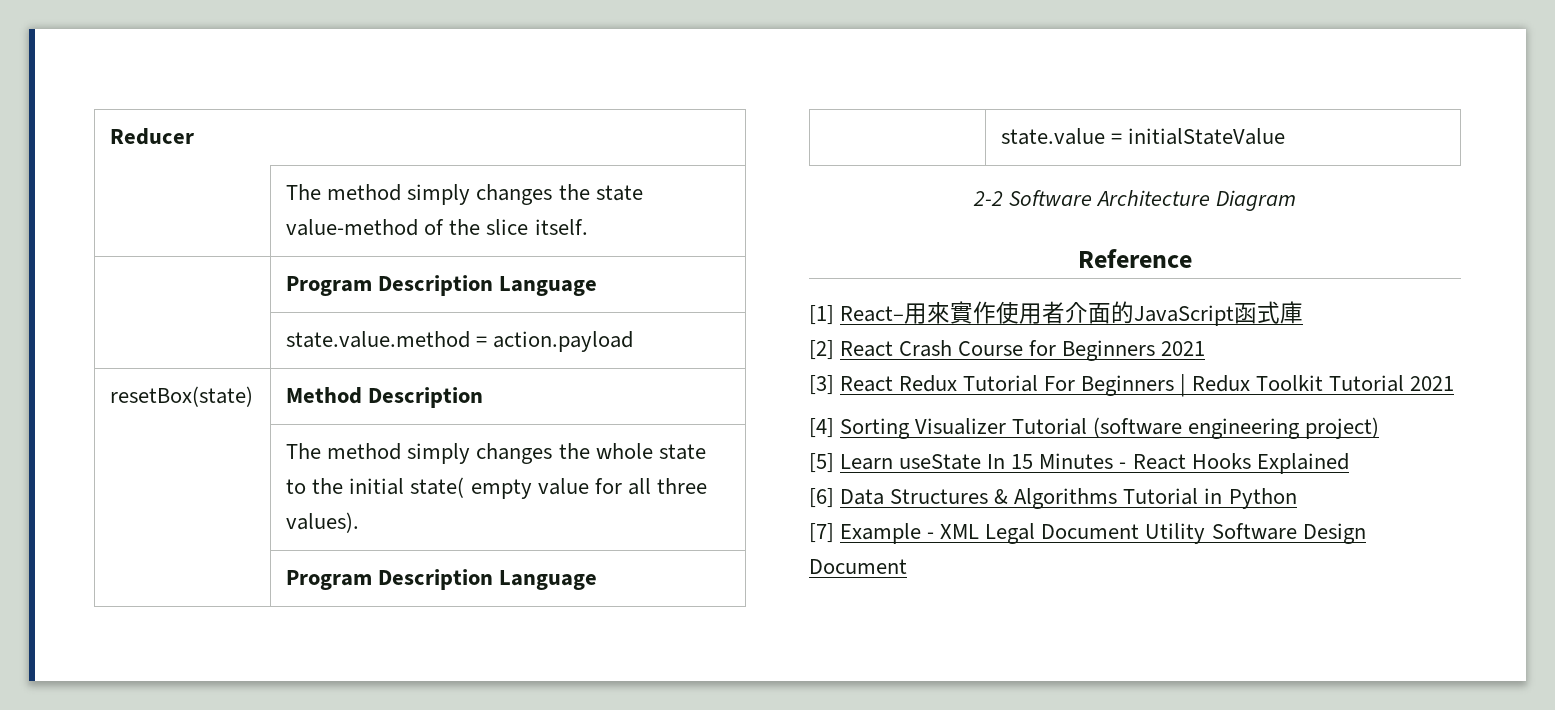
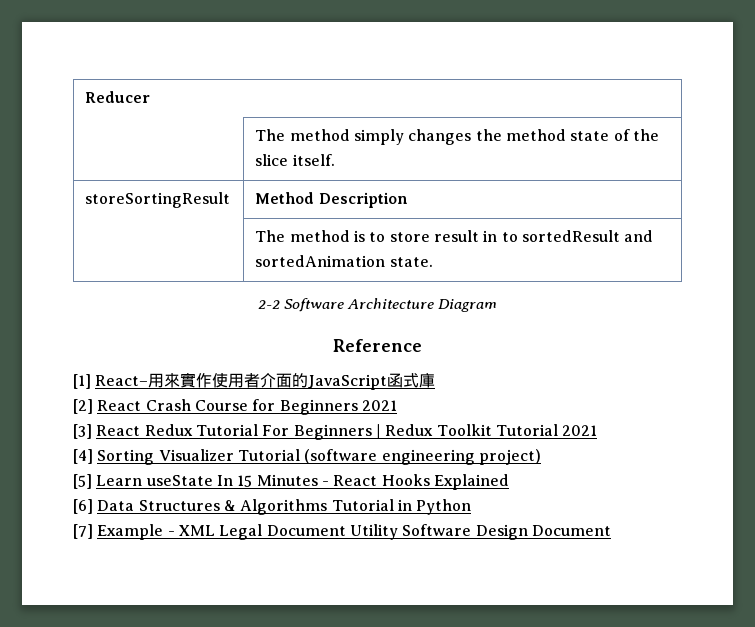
[595,185,643,201] [286,219,419,236] state value-method -> [505,129,610,141] method state
[286,275,598,296] [286,331,634,352] [110,386,254,407] [286,387,484,408] [286,443,706,464] [286,477,707,499] [286,512,360,533] [286,569,598,590] [1001,128,1286,145] | Program Description Language // | state.value.method = action.payload // resetBox(state) | Method Description // | The method simply changes the whole state to the initial state( empty value for all three values). // | Program Description Language // | state.value = initialStateValue -> [85,192,231,208] [255,192,408,208] [255,230,654,242] [255,255,433,267] storeSortingResult | Method Description // | The method is to store result in to sortedResult and sortedAnimation state.

